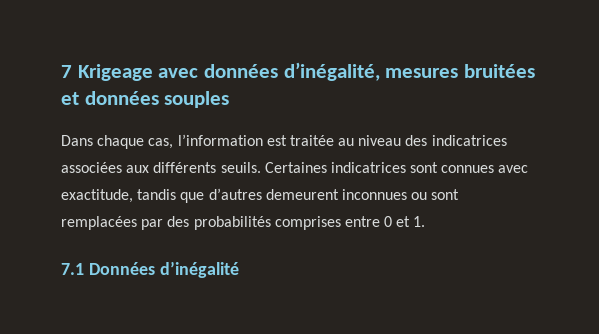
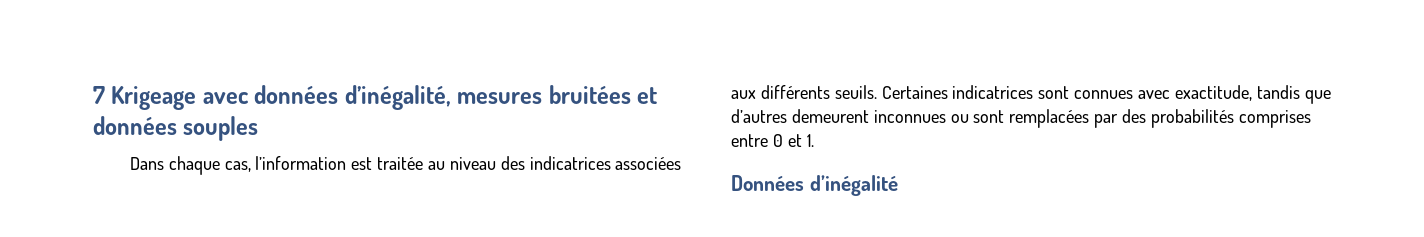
[61,263,84,275] 7.1 -> (814, 140) none

